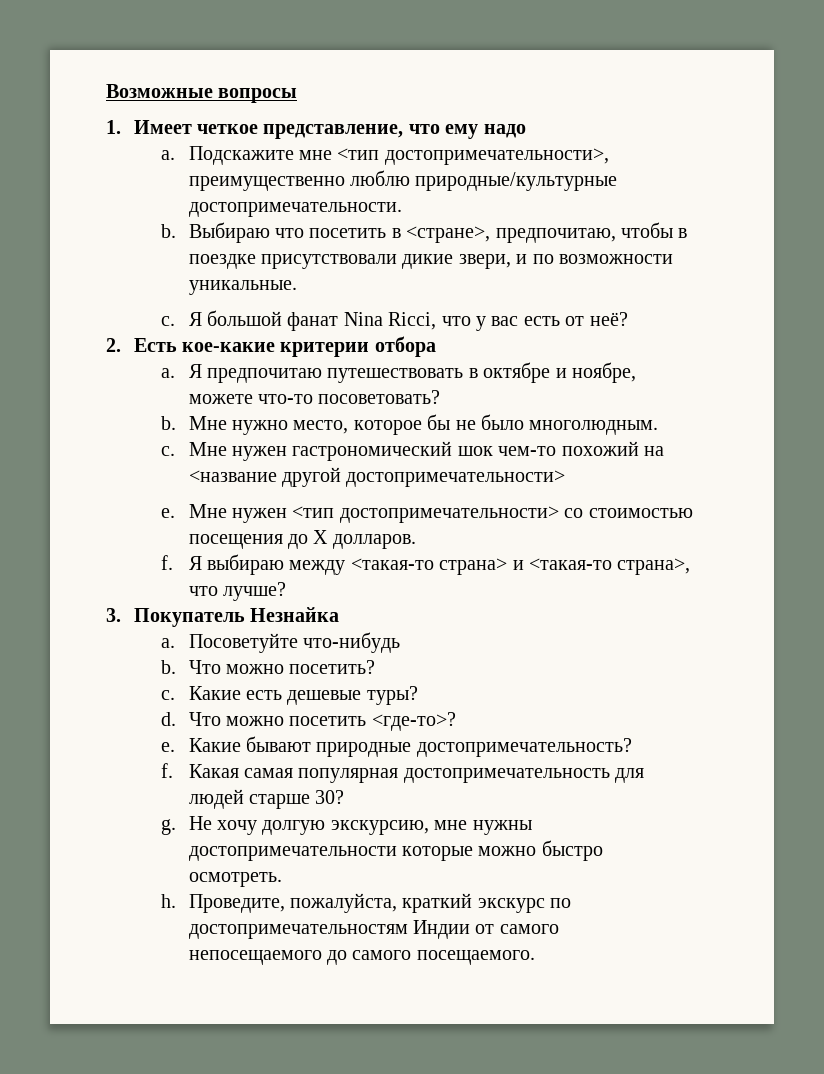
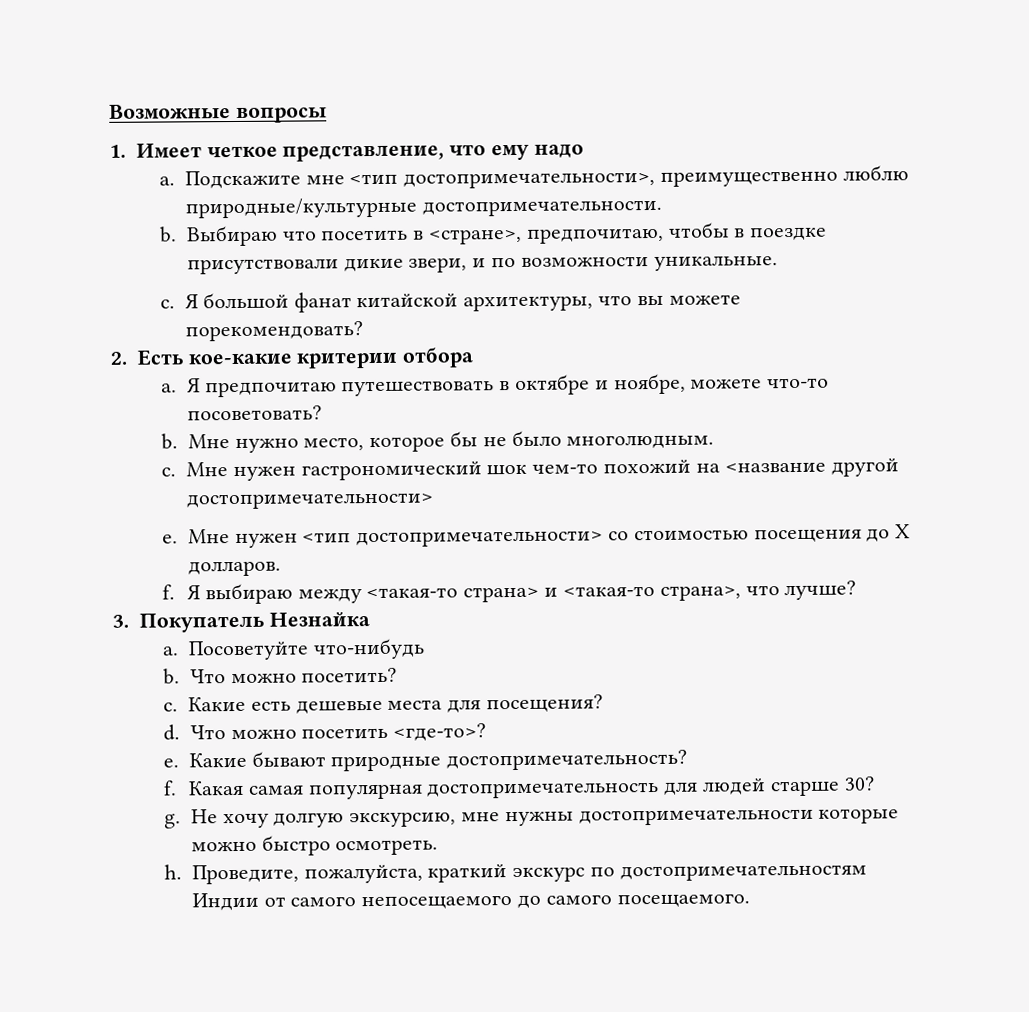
[343,312,628,331] Nina Ricci, что у вас есть от неё? -> [356,293,741,312] [185,321,364,342] китайской архитектуры, что вы можете порекомендовать?
[366,686,418,705] туры? -> [387,694,604,713] места для посещения?

